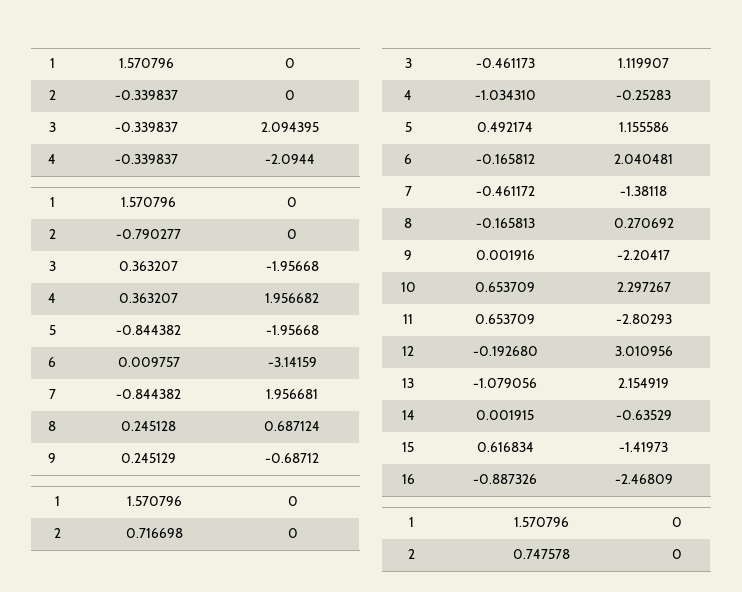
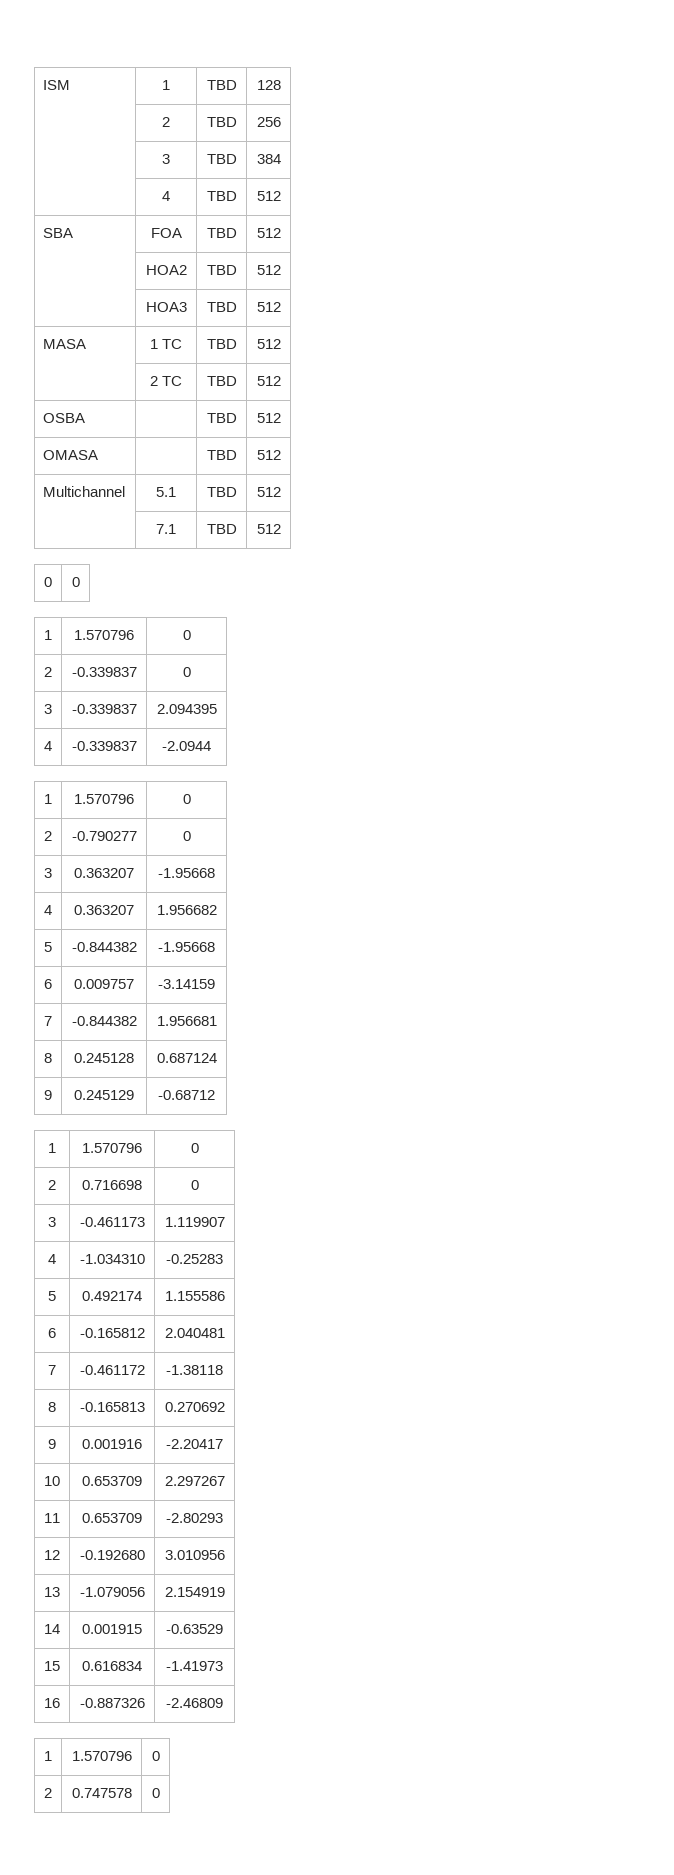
(49, 63) none -> [43,80,71,90] [162,80,170,90] [206,80,237,90] [256,80,281,90] [162,117,170,127] [206,117,237,127] [256,117,281,127] [162,154,170,164] [206,154,237,164] [256,154,281,164] [162,191,170,201] [206,191,237,201] [256,191,281,201] [43,228,74,238] [150,228,182,238] [206,228,237,238] [256,228,281,238] [145,265,187,275] [206,265,237,275] [256,265,281,275] [145,302,187,312] [206,302,237,312] [256,302,281,312] [43,339,87,349] [149,339,183,349] [206,339,237,349] [256,339,281,349] [149,376,183,386] [206,376,237,386] [256,376,281,386] [43,413,86,423] [206,413,237,423] [256,413,281,423] [43,450,99,460] [206,450,237,460] [256,450,281,460] [43,486,126,497] [156,487,176,497] [206,487,237,497] [256,487,281,497] [156,524,176,534] [206,524,237,534] [256,524,281,534] [44,577,52,587] [71,577,80,587] ISM | 1 | TBD | 128 // | 2 | TBD | 256 // | 3 | TBD | 384 // | 4 | TBD | 512 // SBA | FOA | TBD | 512 // | HOA2 | TBD | 512 // | HOA3 | TBD | 512 // MASA | 1 TC | TBD | 512 // | 2 TC | TBD | 512 // OSBA | | TBD | 512 // OMASA | | TBD | 512 // Multichannel | 5.1 | TBD | 512 // | 7.1 | TBD | 512 // 0 | 0 //

